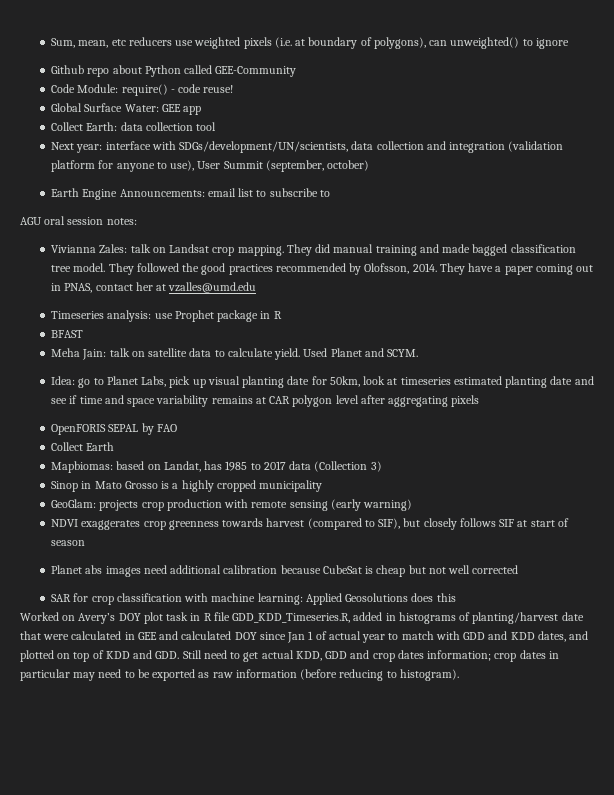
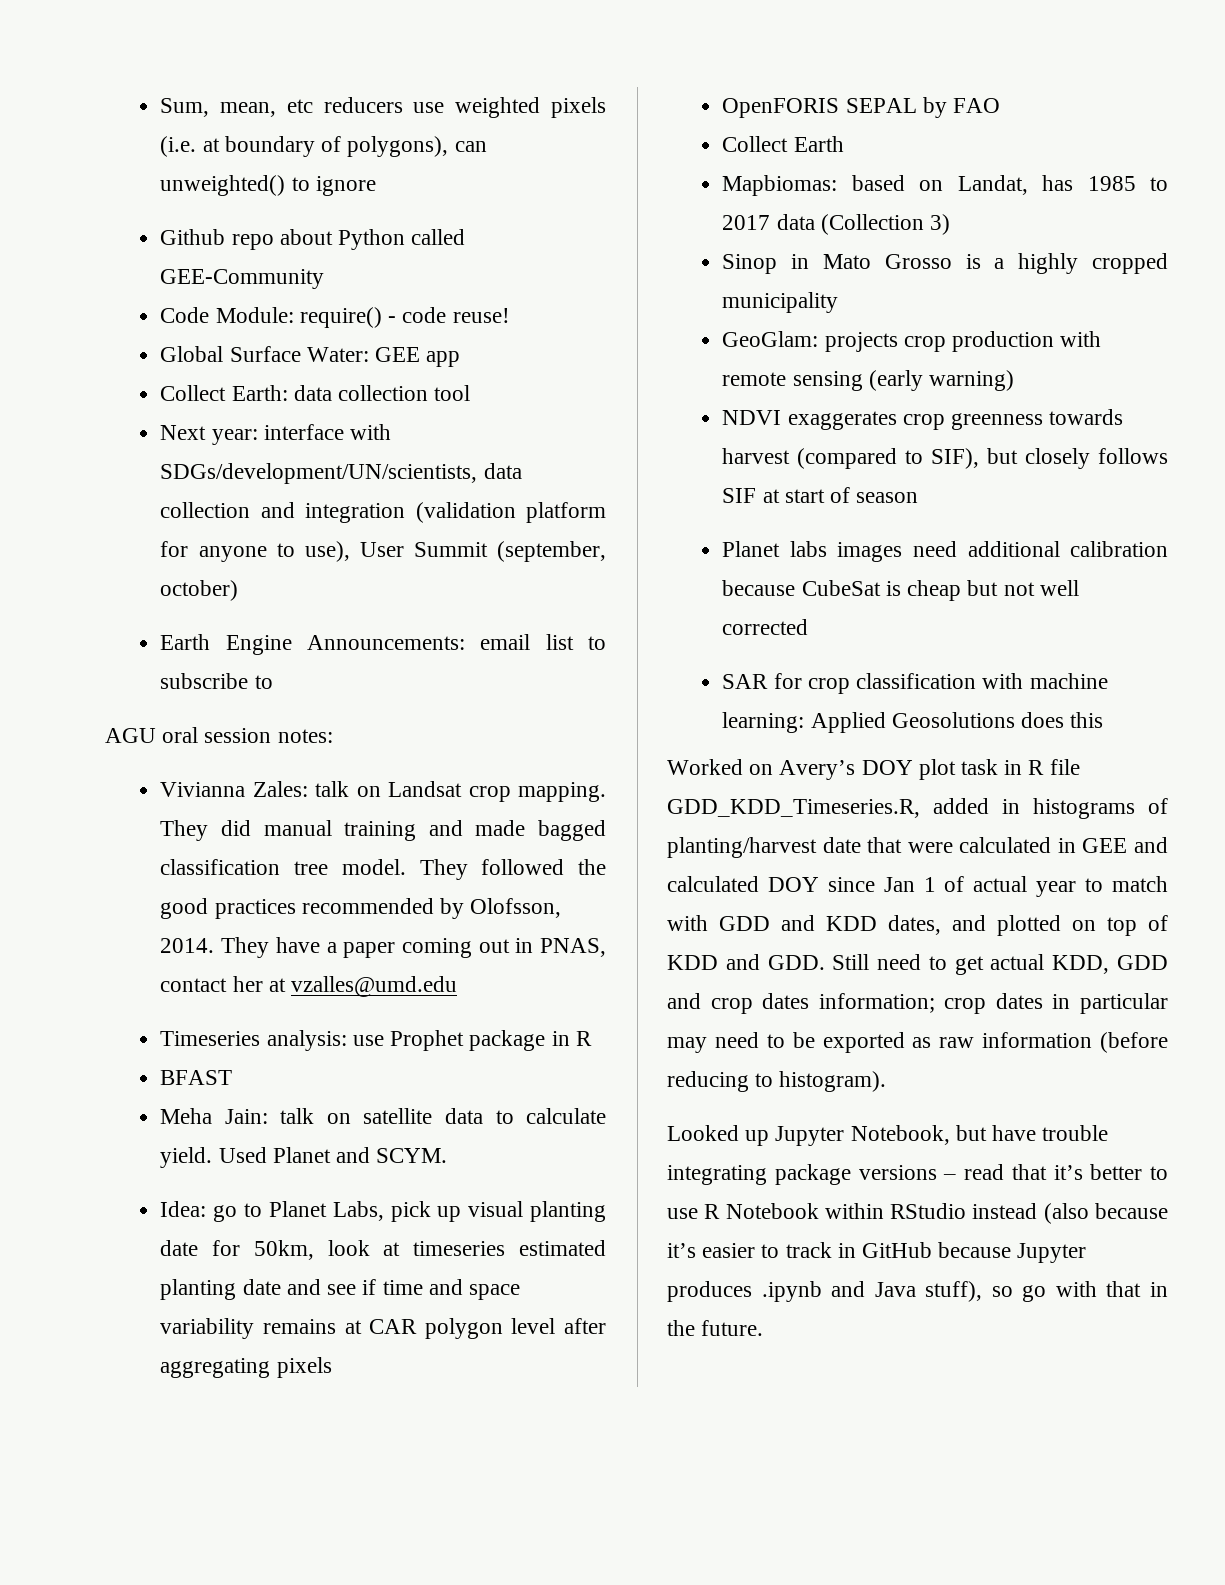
[85,565,103,574] abs -> [789,541,827,557] labs
(459, 675) none -> [667,1125,1109,1146] [667,1164,1168,1185] [667,1203,1168,1224] [667,1242,1087,1263] [667,1281,1168,1302] [667,1320,764,1336] // Looked up Jupyter Notebook, but have trouble integrating package versions – read that it’s better to use R Notebook within RStudio instead (also because it’s easier to track in GitHub because Jupyter produces .ipynb and Java stuff), so go with that in the future.

